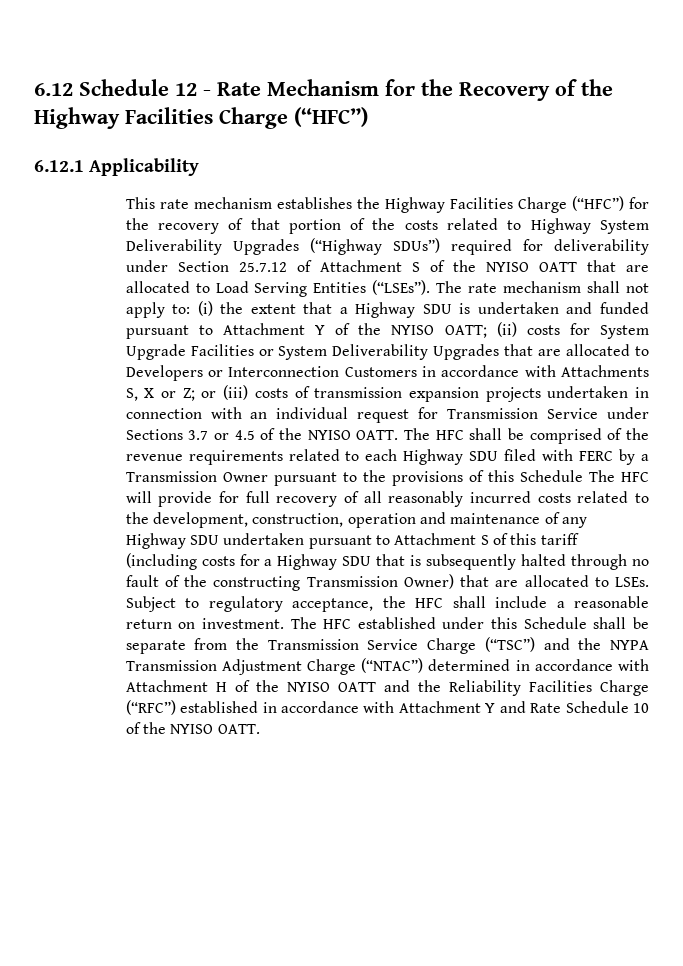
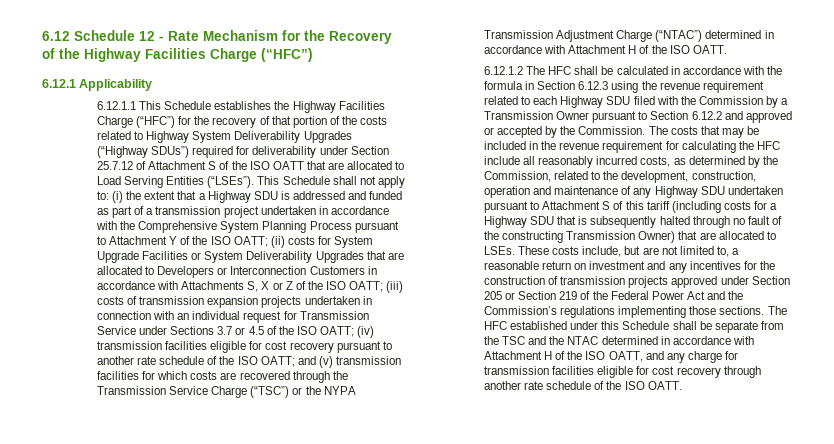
[125,197,272,209] This rate mechanism -> [96,101,212,110] 6.12.1.1 This Schedule
[485,262,529,272] NYISO -> [249,161,270,170] ISO
[436,281,582,293] The rate mechanism -> [257,176,330,185] This Schedule
[477,302,559,314] undertaken -> [292,191,345,200] addressed
(650, 308) none -> [96,206,389,218] [95,221,352,233] as part of a transmission project undertaken in accordance with the Comprehensive System Planning Process
[391,325,435,335] NYISO -> [210,236,231,245] ISO
[182,388,217,401] Z; or -> [285,281,384,292] Z of the ISO OATT;
[307,430,399,440] NYISO OATT. -> [296,326,375,338] [96,341,392,353] [96,356,401,368] [96,371,348,383] [96,386,356,398] [483,30,774,42] [483,45,727,54] [483,66,523,75] ISO OATT; (iv) transmission facilities eligible for cost recovery pursuant to another rate schedule of the ISO OATT; and (v) transmission facilities for which costs are recovered through the Transmission Service Charge (“TSC”) or the NYPA Transmission Adjustment Charge (“NTAC”) determined in accordance with Attachment H of the ISO OATT. // 6.12.1.2
[529,428,650,444] [125,450,283,465] comprised of the revenue requirements -> [616,66,782,75] [483,81,764,93] calculated in accordance with the formula in Section 6.12.3 using the revenue requirement
[579,451,614,461] FERC -> [680,96,763,105] the Commission
[362,470,649,486] [125,491,571,507] the provisions of this Schedule The HFC will provide for full recovery of all reasonably incurred costs -> [650,111,792,123] [483,126,759,138] [483,141,780,153] [483,156,778,168] [483,171,551,182] Section 6.12.2 and approved or accepted by the Commission. The costs that may be included in the revenue requirement for calculating the HFC include all reasonably incurred costs, as determined by the Commission,
[125,596,650,612] [125,618,284,629] Subject to regulatory acceptance, the HFC shall include a reasonable return on investment. -> [518,246,739,257] [483,261,775,273] [483,276,790,288] [483,291,744,300] [483,306,765,318] These costs include, but are not limited to, a reasonable return on investment and any incentives for the construction of transmission projects approved under Section 205 or Section 219 of the Federal Power Act and the Commission’s regulations implementing those sections.
[267,637,649,654] [125,658,650,675] [125,680,649,696] [125,700,649,715] [125,722,214,734] Transmission Service Charge (“TSC”) and the NYPA Transmission Adjustment Charge (“NTAC”) determined in accordance with Attachment H of the NYISO OATT and the Reliability Facilities Charge (“RFC”) established in accordance with Attachment Y and Rate Schedule 10 of the NYISO -> [502,336,754,345] [483,351,738,363] [483,366,761,378] [483,381,645,390] TSC and the NTAC determined in accordance with Attachment H of the ISO OATT, and any charge for transmission facilities eligible for cost recovery through another rate schedule of the ISO

